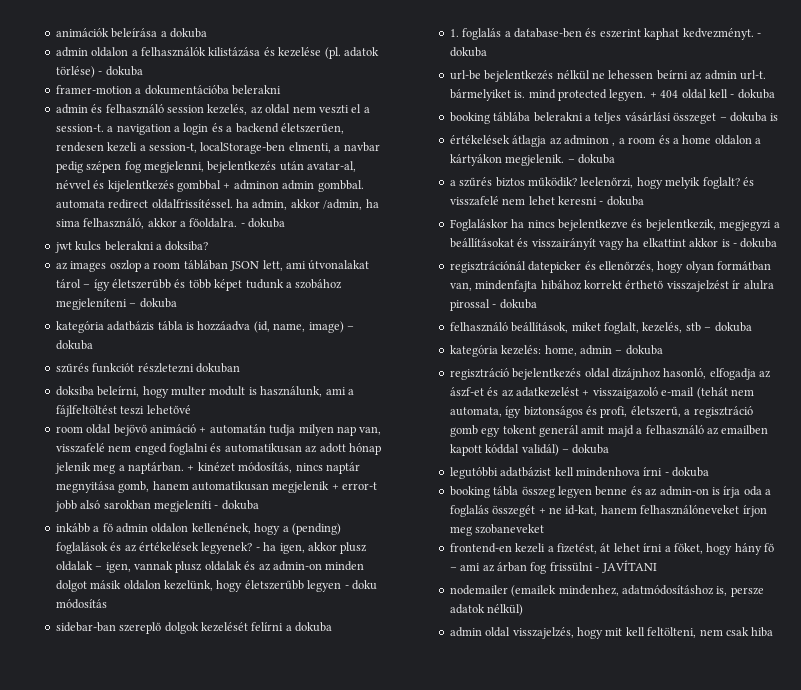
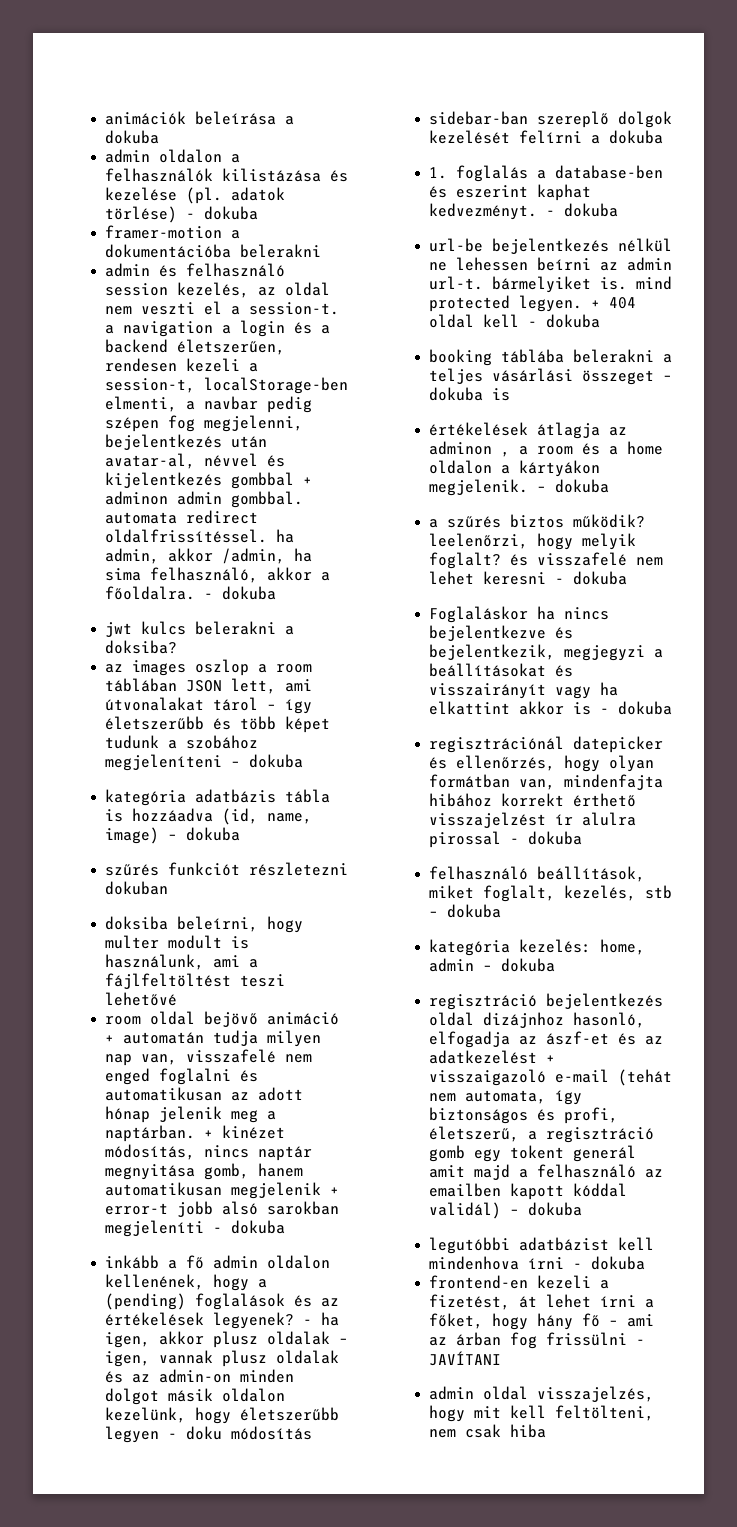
[449,486,772,498] [449,505,767,517] [449,524,545,536] // booking tábla összeg legyen benne és az admin-on is írja oda a foglalás összegét + ne id-kat, hanem felhasználóneveket írjon meg szobaneveket -> (646, 1263) none
[449,585,764,597] [449,604,524,616] // nodemailer (emailek mindenhez, adatmódosításhoz is, persze adatok nélkül) -> (502, 1358) none

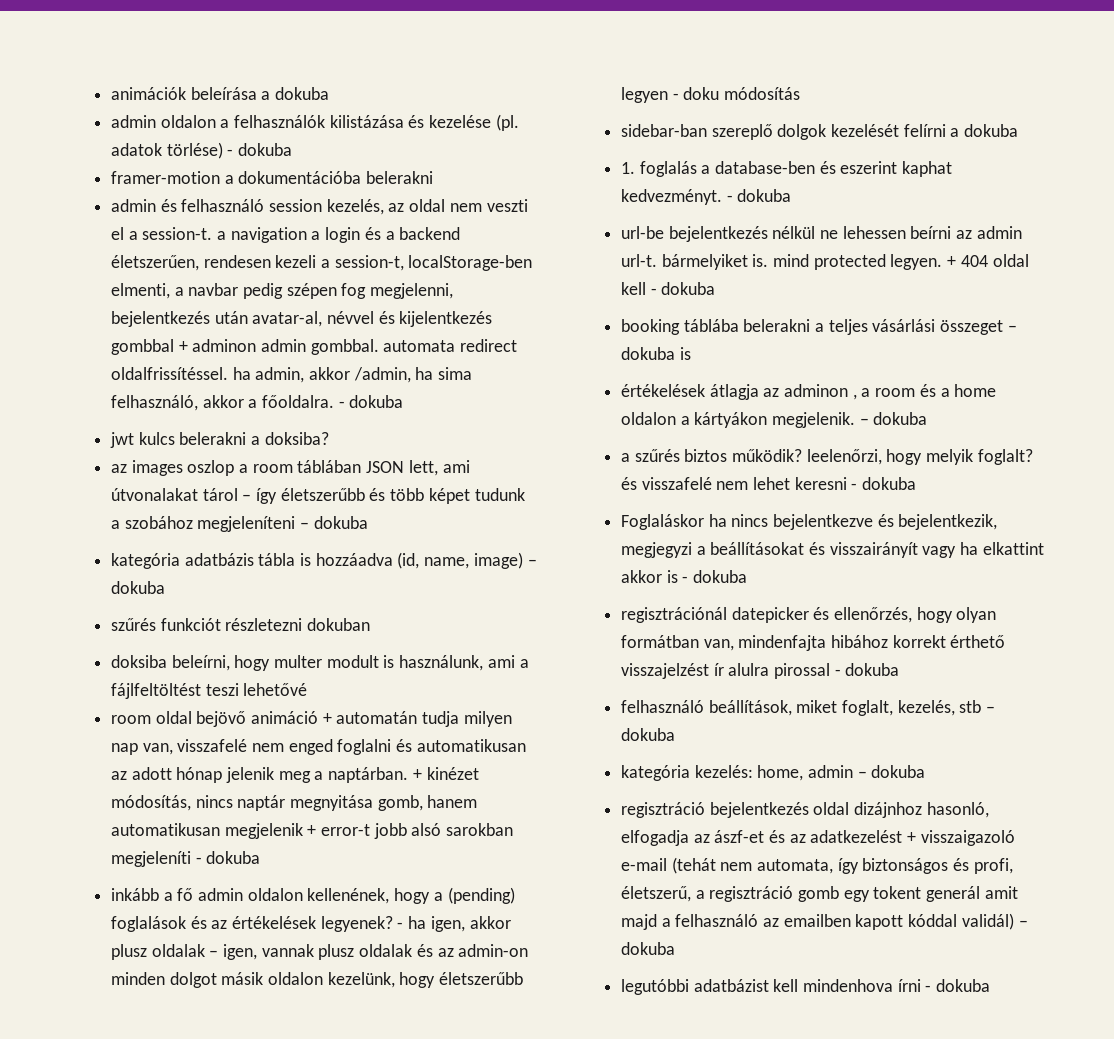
[429,1275,610,1289] [429,1294,655,1310] [429,1313,655,1330] [429,1332,646,1349] [429,1351,502,1366] [429,1386,655,1402] [429,1405,655,1422] [429,1424,547,1438] // frontend-en kezeli a fizetést, át lehet írni a főket, hogy hány fő – ami az árban fog frissülni - JAVÍTANI // admin oldal visszajelzés, hogy mit kell feltölteni, nem csak hiba -> (991, 985) none

